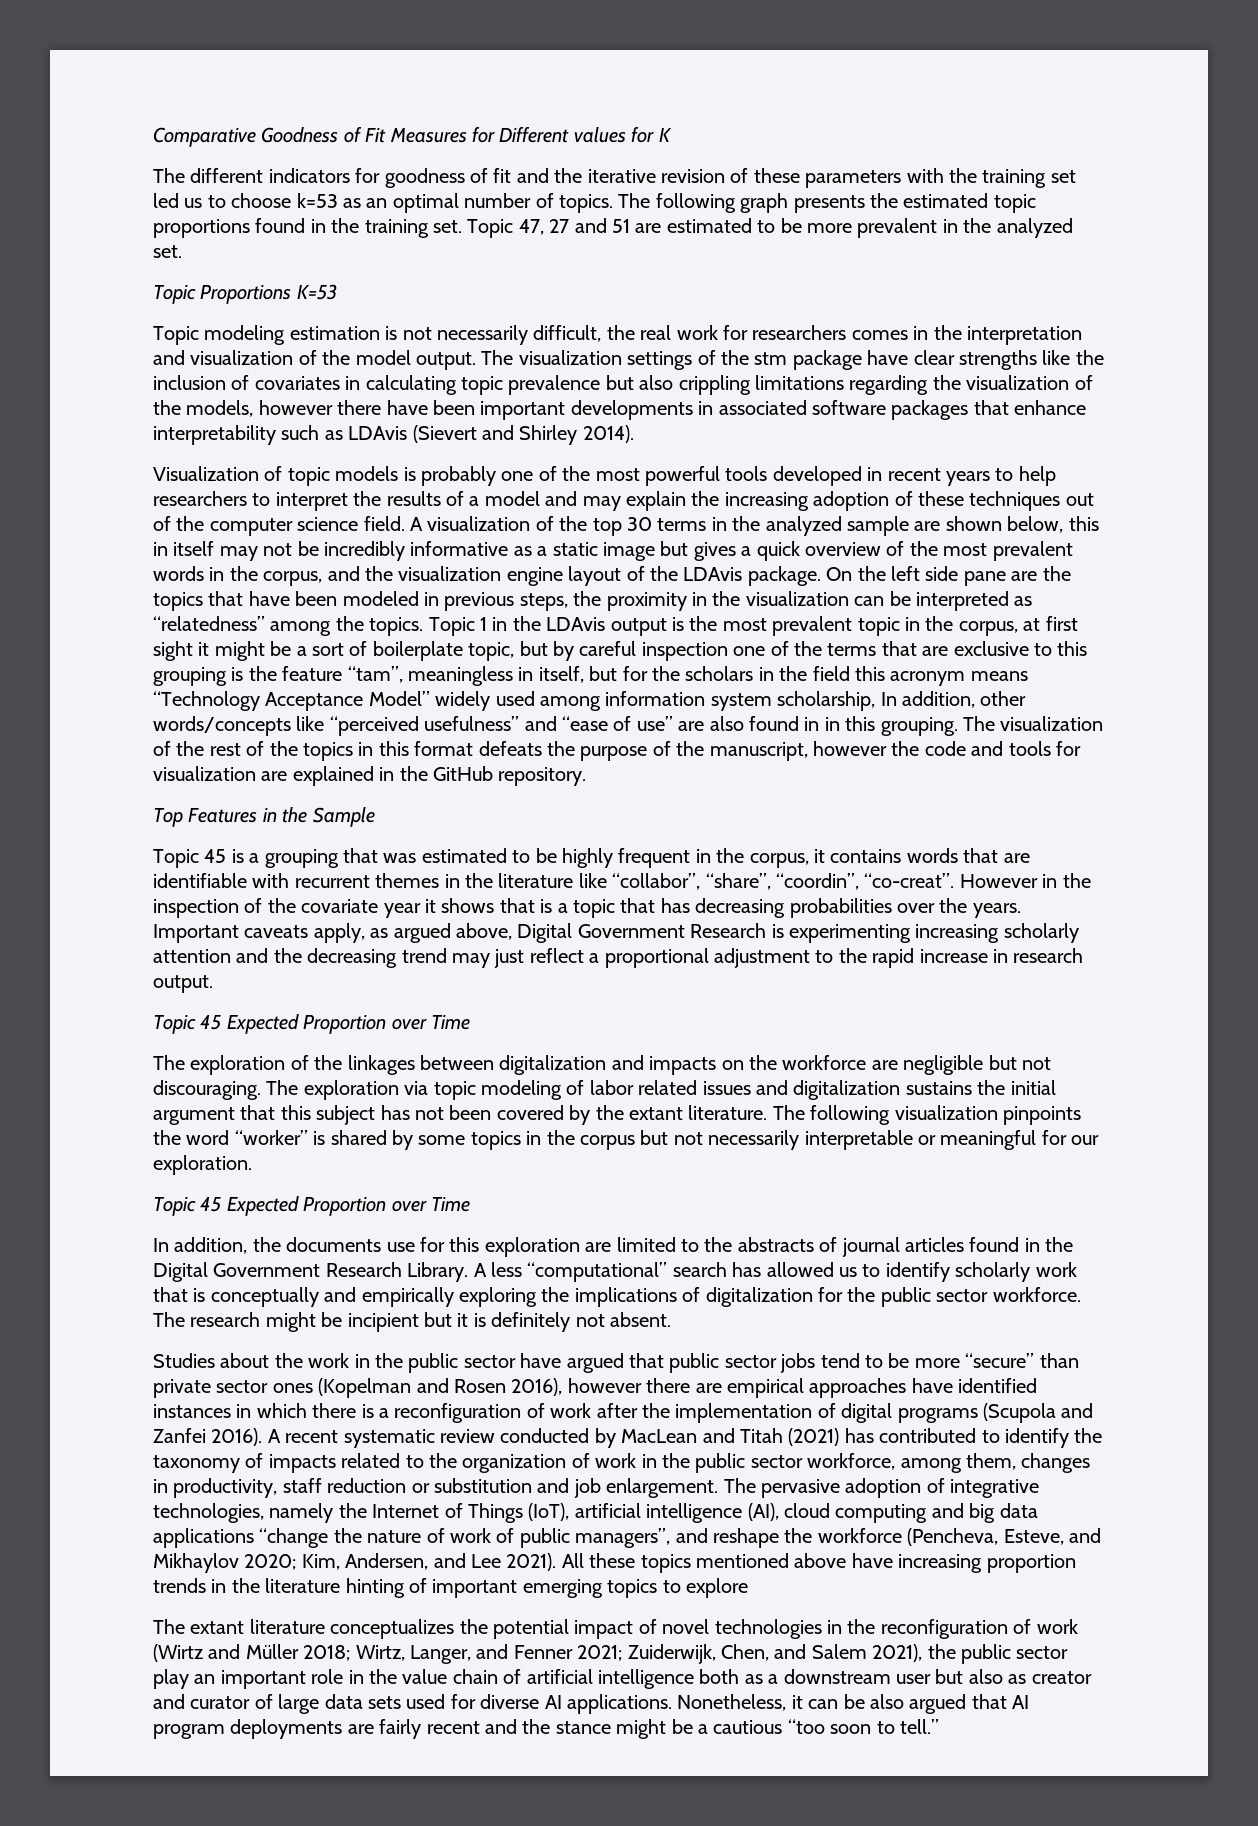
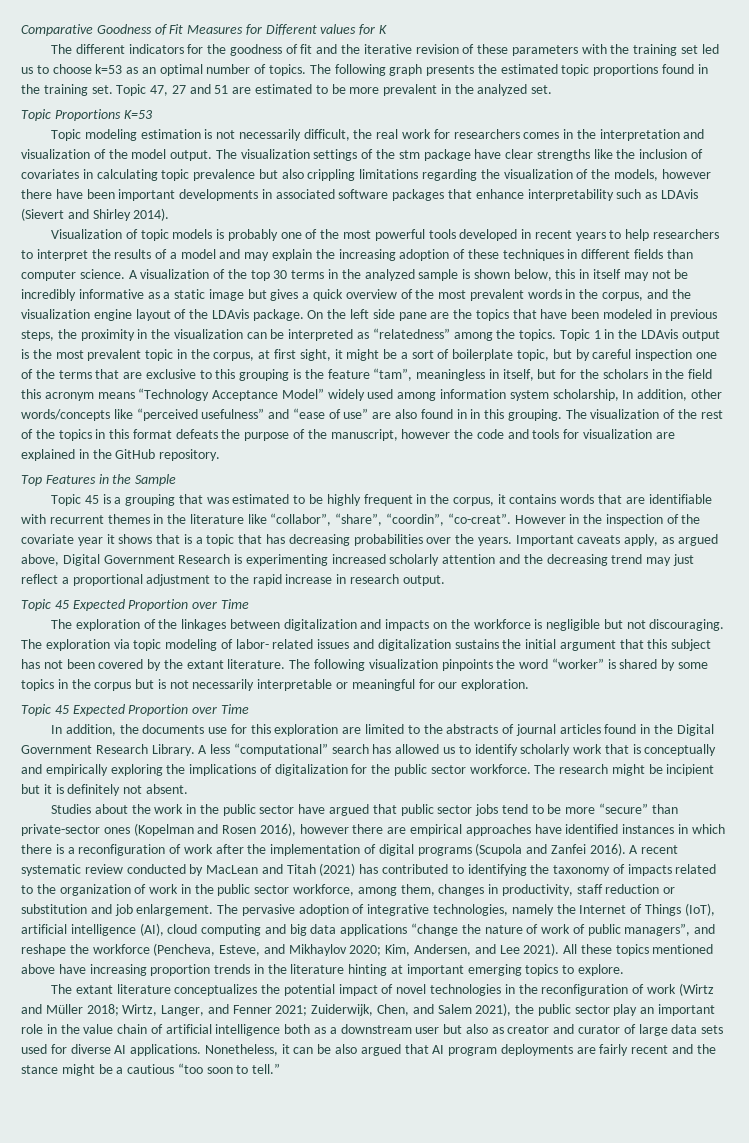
(381, 175) none -> [207,44,227,54] the
[1065,493,1094,506] [153,516,405,536] out of the computer science field. -> [567,249,693,259] [21,269,125,281] in different fields than computer science.
[914,521,941,531] are -> [462,269,471,279] is
[153,641,193,661] sight -> [299,349,331,361] sight,
[915,924,1000,943] increasing -> [331,554,386,564] increased
[871,1060,898,1070] are -> [534,619,543,629] is
[589,1080,634,1095] labor -> [235,639,269,649] labor-
(669, 1137) none -> [157,679,166,689] is
[153,1379,269,1398] private sector -> [21,824,100,836] private-sector
[1004,1428,1069,1448] identify -> [467,864,527,876] identifying
[409,1578,427,1593] of -> [391,965,404,974] at
[685,1578,748,1598] explore -> [577,964,624,976] explore.

